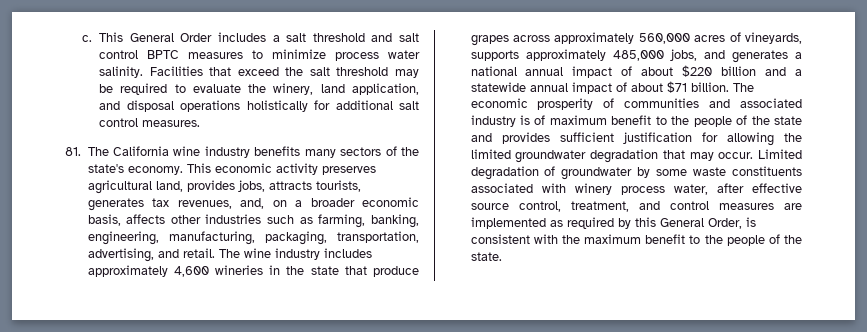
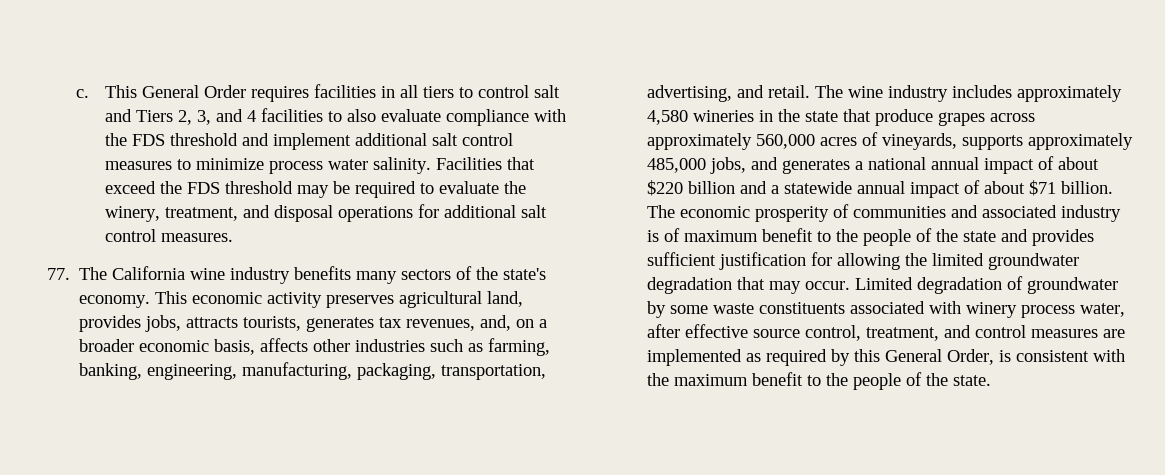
[218,32,419,42] [99,50,180,59] includes a salt threshold and salt control BPTC -> [251,84,561,102] [105,108,567,126] [105,133,514,150] requires facilities in all tiers to control salt and Tiers 2, 3, and 4 facilities to also evaluate compliance with the FDS threshold and implement additional salt control
[309,67,330,76] salt -> [187,182,221,194] FDS
[320,83,419,95] land application, -> [165,207,239,221] treatment,
[246,100,308,112] holistically -> (414, 214) none
[65,147,81,156] 81. -> [47,268,70,280] 77.
[173,266,209,277] 4,600 -> [647,110,689,125] 4,580

